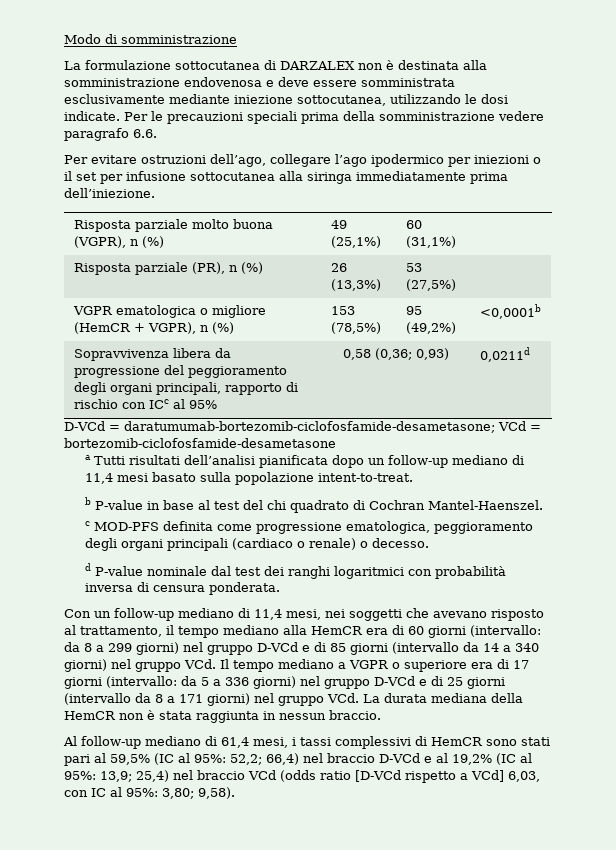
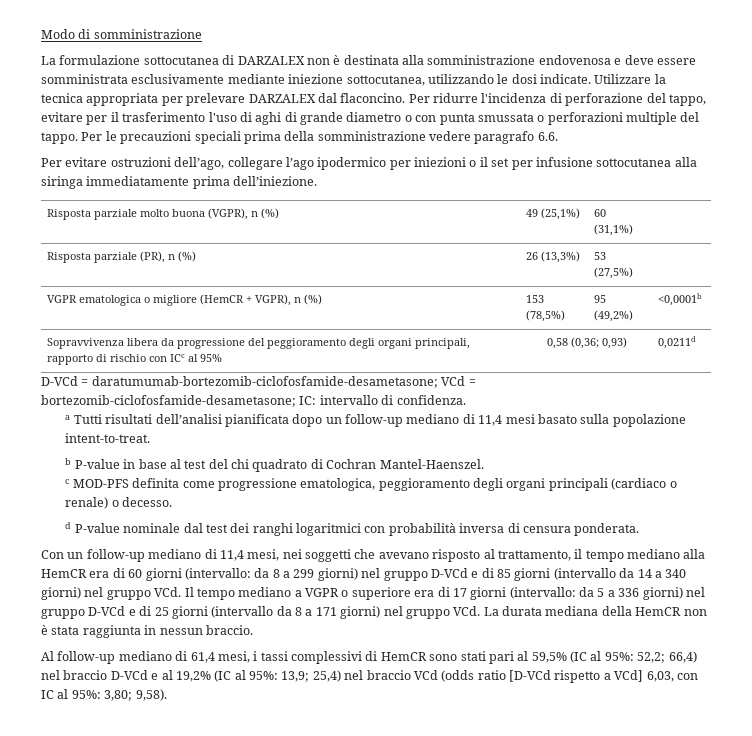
(120, 116) none -> [594,74,666,84] [41,93,706,106] [41,112,700,125] [41,132,78,144] Utilizzare la tecnica appropriata per prelevare DARZALEX dal flaconcino. Per ridurre l'incidenza di perforazione del tappo, evitare per il trasferimento l'uso di aghi di grande diametro o con punta smussata o perforazioni multiple del tappo.
[64,438,336,448] bortezomib-ciclofosfamide-desametasone -> [41,395,466,407] bortezomib-ciclofosfamide-desametasone; IC: intervallo di confidenza.

